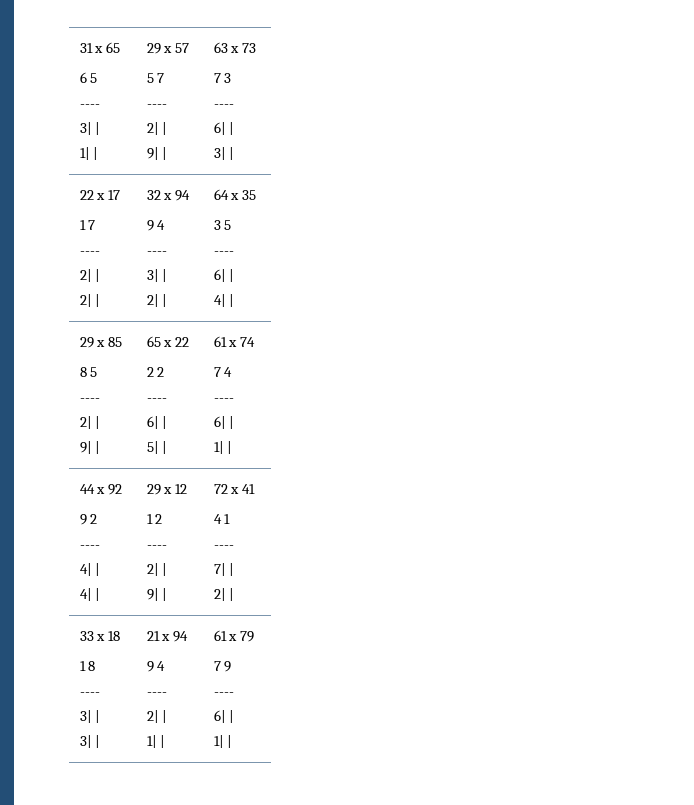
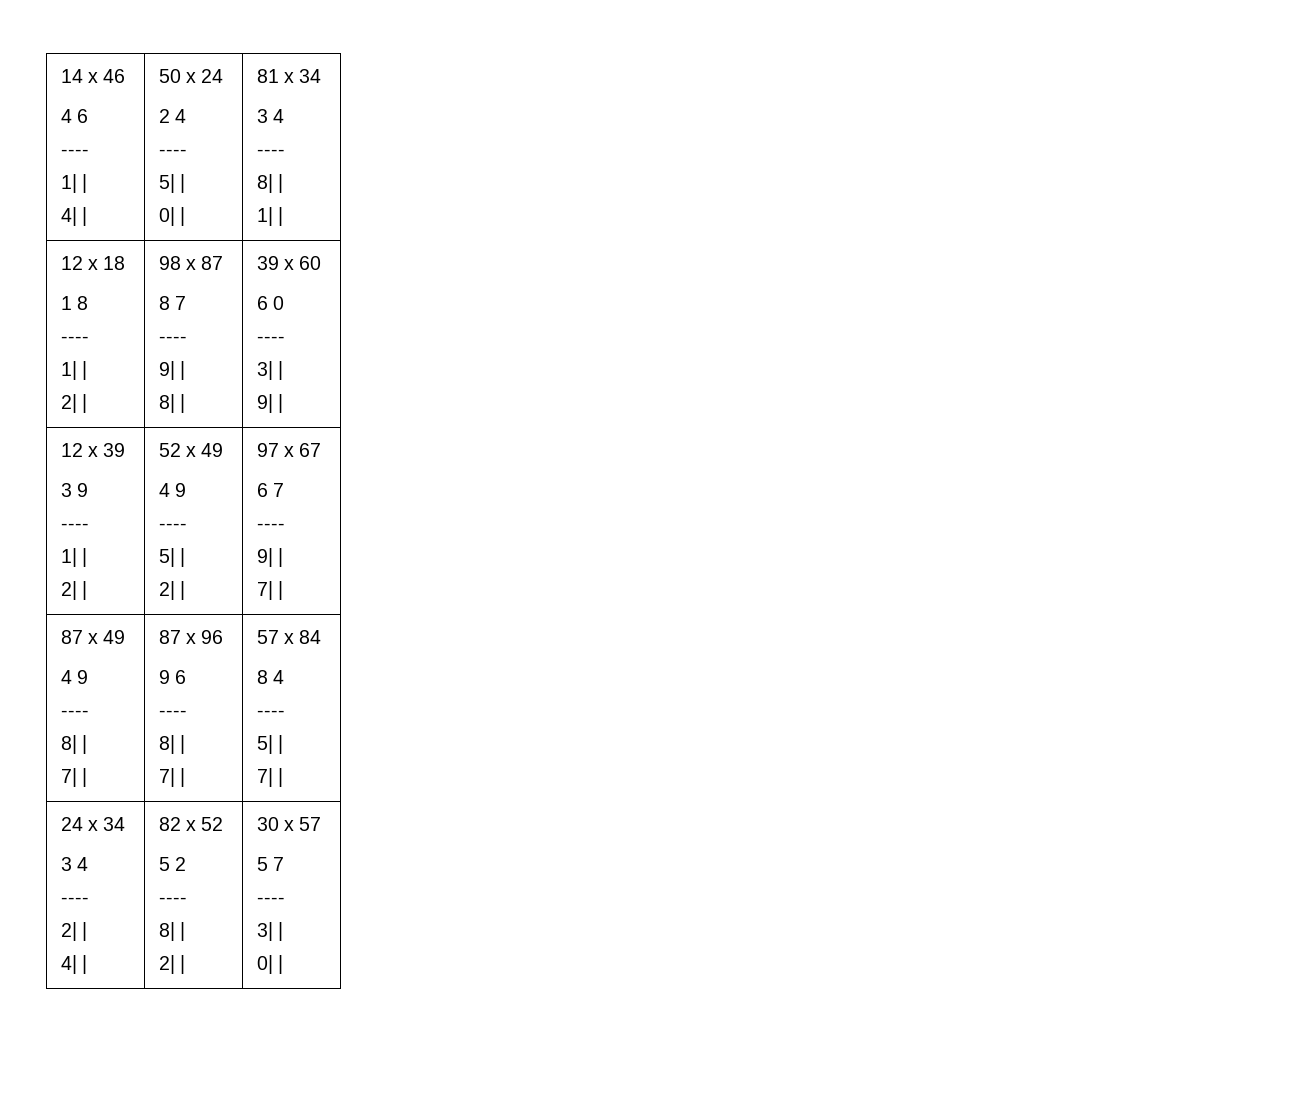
[79,42,121,53] [79,72,98,83] [79,104,100,108] [79,122,101,135] [79,147,99,160] [146,43,161,54] 31 x 65 // 6 5 // ---- // 3| | // 1| | | 29 -> [60,69,126,83] [60,109,89,123] [60,149,89,156] [60,174,88,193] [60,207,88,226] [158,69,224,83] [158,109,187,123] [158,149,187,156] [158,174,186,193] [158,207,186,226] [256,69,322,83] [256,109,285,123] [256,149,285,156] [256,174,284,193] [256,207,284,226] [60,256,126,270] [60,296,89,310] [60,336,89,343] [60,361,88,380] [60,394,88,413] [158,256,224,270] [158,296,187,310] [158,336,187,343] [158,361,186,380] [158,394,186,413] [256,256,322,270] [256,296,285,310] [256,336,285,343] [256,361,284,380] [256,394,284,413] [60,443,126,457] [60,483,89,497] [60,523,89,530] [60,548,88,567] [60,581,88,600] [158,443,224,457] [158,483,187,497] [158,523,187,530] [158,548,186,567] [158,581,186,600] [256,443,322,457] [256,483,285,497] [256,523,285,530] [256,548,284,567] [256,581,284,600] [60,630,126,644] [60,670,89,684] [60,710,89,717] [60,735,88,754] [60,768,88,787] [158,630,224,644] [158,670,187,684] [158,710,187,717] [158,735,186,754] [158,768,186,787] [256,630,322,644] [256,670,285,684] [256,710,285,717] [256,735,284,754] [256,768,284,787] [60,817,126,831] [60,857,89,871] [60,897,89,904] [60,922,88,941] [60,955,88,974] [158,817,224,831] [158,857,187,871] [158,897,187,904] [158,922,186,941] [158,955,186,974] [256,817,279,831] 14 x 46 // 4 6 // ---- // 1| | // 4| | | 50 x 24 // 2 4 // ---- // 5| | // 0| | | 81 x 34 // 3 4 // ---- // 8| | // 1| | // 12 x 18 // 1 8 // ---- // 1| | // 2| | | 98 x 87 // 8 7 // ---- // 9| | // 8| | | 39 x 60 // 6 0 // ---- // 3| | // 9| | // 12 x 39 // 3 9 // ---- // 1| | // 2| | | 52 x 49 // 4 9 // ---- // 5| | // 2| | | 97 x 67 // 6 7 // ---- // 9| | // 7| | // 87 x 49 // 4 9 // ---- // 8| | // 7| | | 87 x 96 // 9 6 // ---- // 8| | // 7| | | 57 x 84 // 8 4 // ---- // 5| | // 7| | // 24 x 34 // 3 4 // ---- // 2| | // 4| | | 82 x 52 // 5 2 // ---- // 8| | // 2| | | 30
[146,122,168,135] [146,147,168,160] [213,42,257,53] [213,73,232,83] [213,104,234,108] [213,122,235,135] [213,147,235,160] [79,190,121,200] [79,220,96,230] [79,251,100,255] [79,269,101,282] [79,294,101,307] [146,190,191,201] [146,220,166,231] [146,251,167,255] [146,269,168,282] [146,294,168,307] [213,189,257,200] [213,220,232,230] [213,251,234,255] [213,269,235,282] [213,294,235,307] [79,337,123,348] [79,367,98,377] [79,398,100,402] [79,416,101,429] [79,441,101,454] [146,336,190,347] [146,367,165,377] [146,398,167,402] [146,416,168,429] [146,441,168,454] [213,336,256,347] [213,367,233,377] [213,398,234,402] [213,416,235,429] [213,441,233,454] [79,484,123,495] [79,514,98,525] [79,545,100,549] [79,563,101,576] [79,588,101,601] [146,484,188,495] [146,514,163,524] [146,545,167,549] [146,563,168,576] [146,588,168,601] [213,484,256,494] [213,514,231,524] [213,545,234,549] [213,563,235,576] [213,588,235,601] [79,631,121,641] [79,661,96,671] [79,692,100,696] [79,710,101,723] [79,735,101,748] [146,631,189,642] [146,661,166,672] [146,692,167,696] [146,710,168,723] [146,735,166,748] [213,630,255,642] [213,661,232,672] [213,692,234,696] [213,710,235,723] [213,735,233,748] // 2| | // 9| | | 63 x 73 // 7 3 // ---- // 6| | // 3| | // 22 x 17 // 1 7 // ---- // 2| | // 2| | | 32 x 94 // 9 4 // ---- // 3| | // 2| | | 64 x 35 // 3 5 // ---- // 6| | // 4| | // 29 x 85 // 8 5 // ---- // 2| | // 9| | | 65 x 22 // 2 2 // ---- // 6| | // 5| | | 61 x 74 // 7 4 // ---- // 6| | // 1| | // 44 x 92 // 9 2 // ---- // 4| | // 4| | | 29 x 12 // 1 2 // ---- // 2| | // 9| | | 72 x 41 // 4 1 // ---- // 7| | // 2| | // 33 x 18 // 1 8 // ---- // 3| | // 3| | | 21 x 94 // 9 4 // ---- // 2| | // 1| | | 61 x 79 // 7 9 // ---- // 6| | // 1| | -> [256,922,284,941] [256,955,284,974] // 3| | // 0| |

